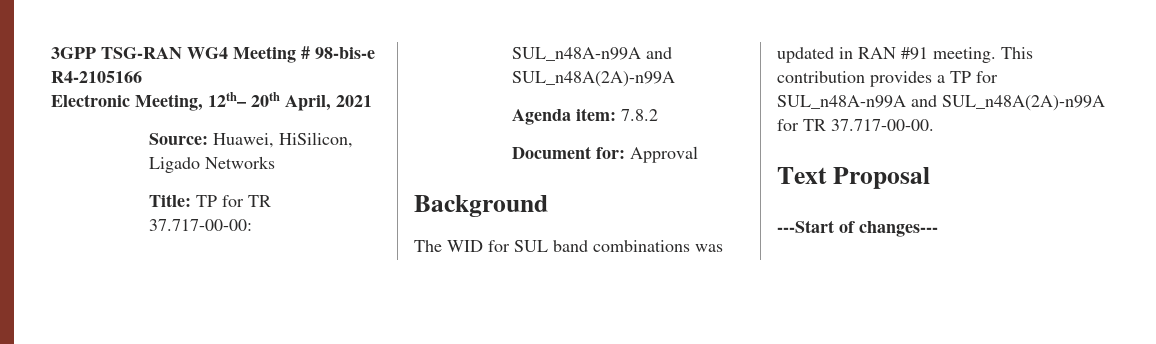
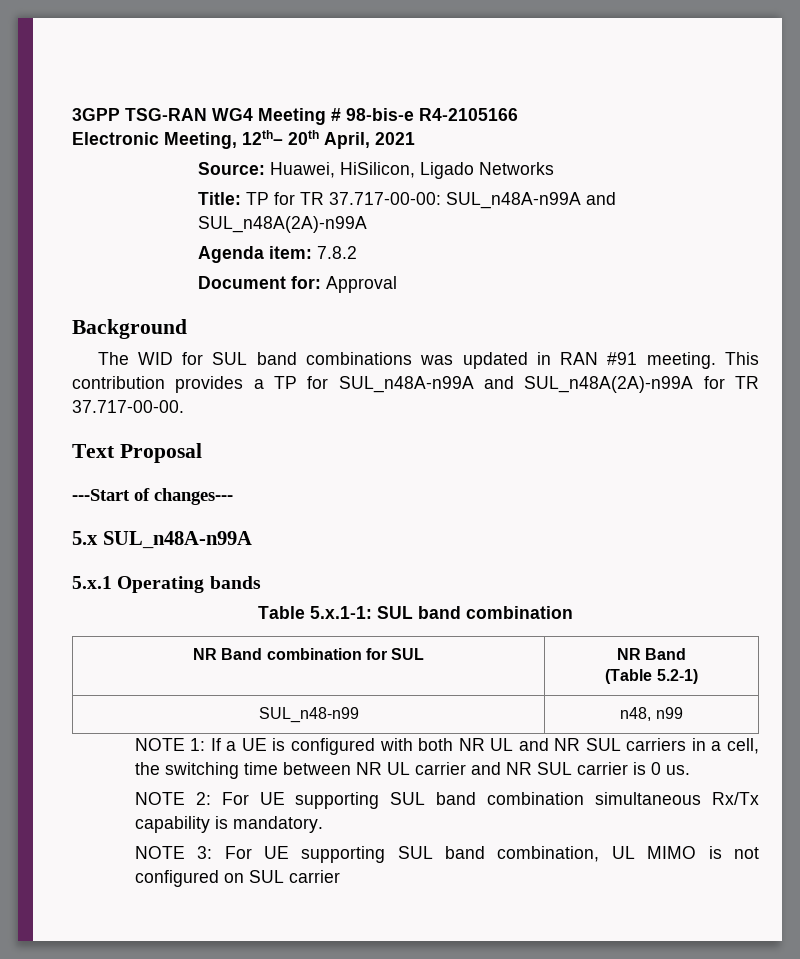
(938, 229) none -> [72,531,252,549] [72,576,261,593] [258,606,573,619] [192,648,425,660] [616,648,687,660] [605,669,698,684] [258,707,359,723] [620,707,683,721] [134,738,759,755] [134,762,690,779] [134,792,759,809] [134,816,323,833] [134,846,760,863] [134,870,340,887] // 5.x SUL_n48A-n99A // 5.x.1 Operating bands // Table 5.x.1-1: SUL band combination // NR Band combination for SUL | NR Band // (Table 5.2-1) // SUL_n48-n99 | n48, n99 // NOTE 1: If a UE is configured with both NR UL and NR SUL carriers in a cell, the switching time between NR UL carrier and NR SUL carrier is 0 us. // NOTE 2: For UE supporting SUL band combination simultaneous Rx/Tx capability is mandatory. // NOTE 3: For UE supporting SUL band combination, UL MIMO is not configured on SUL carrier

